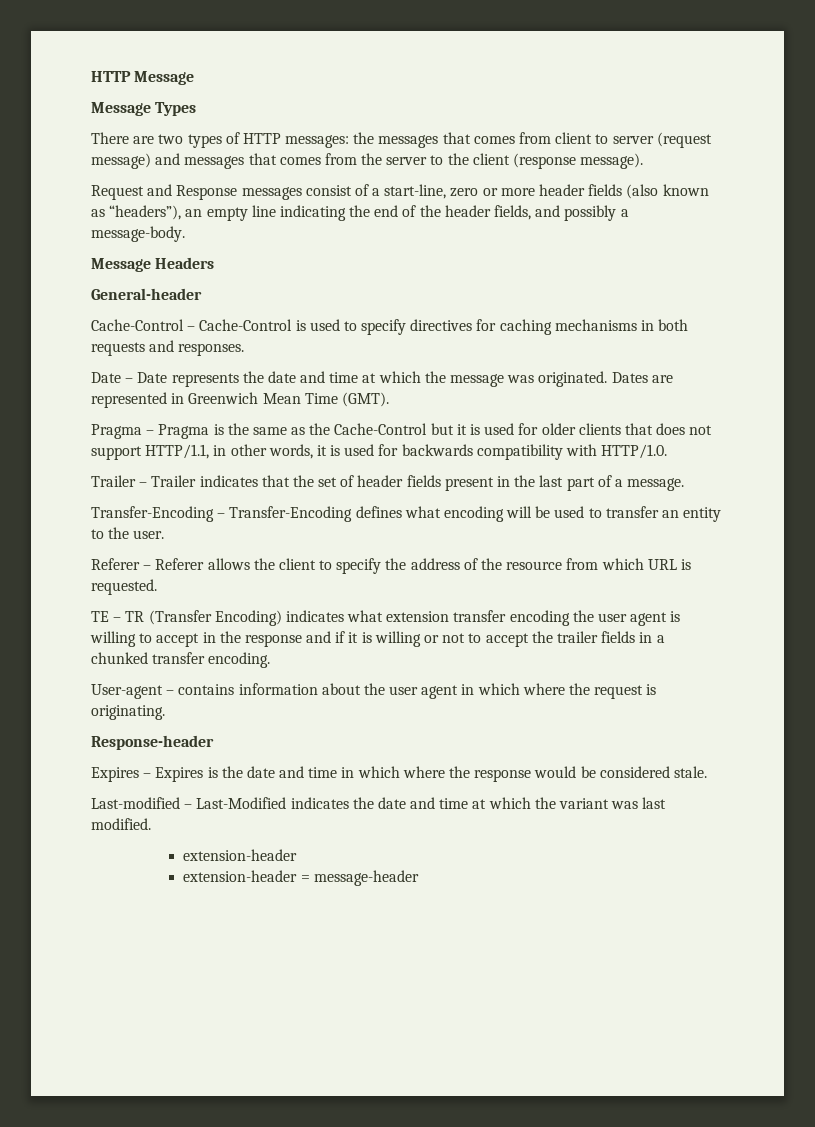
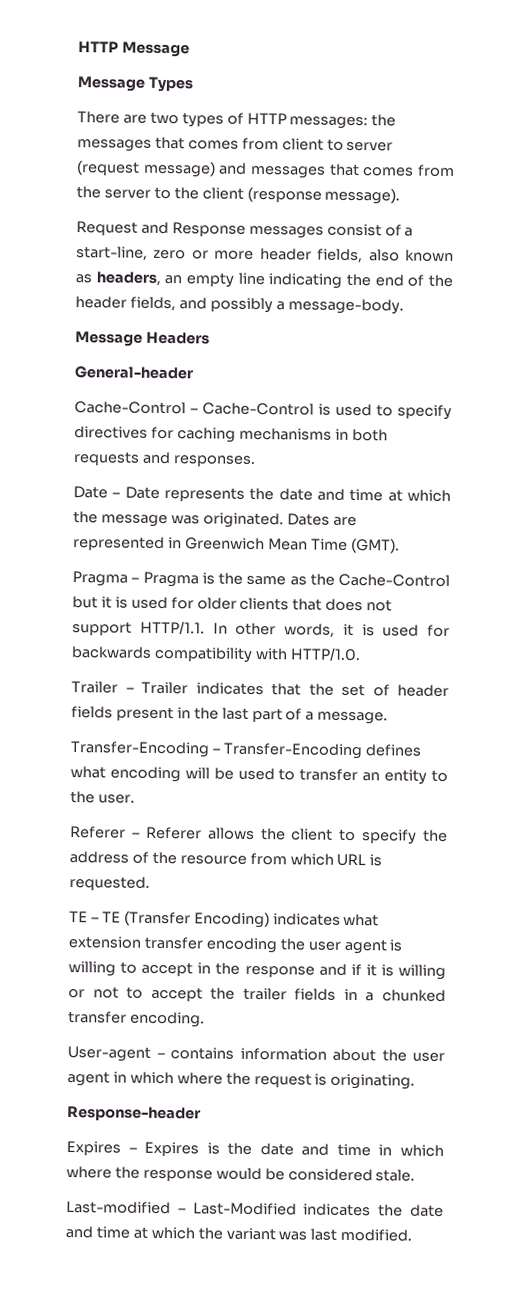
[588,184,659,199] fields (also -> [317,248,400,264] fields, also
[109,205,182,220] “headers”), -> [95,271,161,286] headers,
[145,444,227,459] HTTP/1.1, in -> [139,620,228,635] HTTP/1.1. In
[125,611,145,622] TR -> [101,911,121,923] TE
[183,849,298,861] [183,870,419,886] // extension-header // extension-header = message-header -> (413, 1235) none

